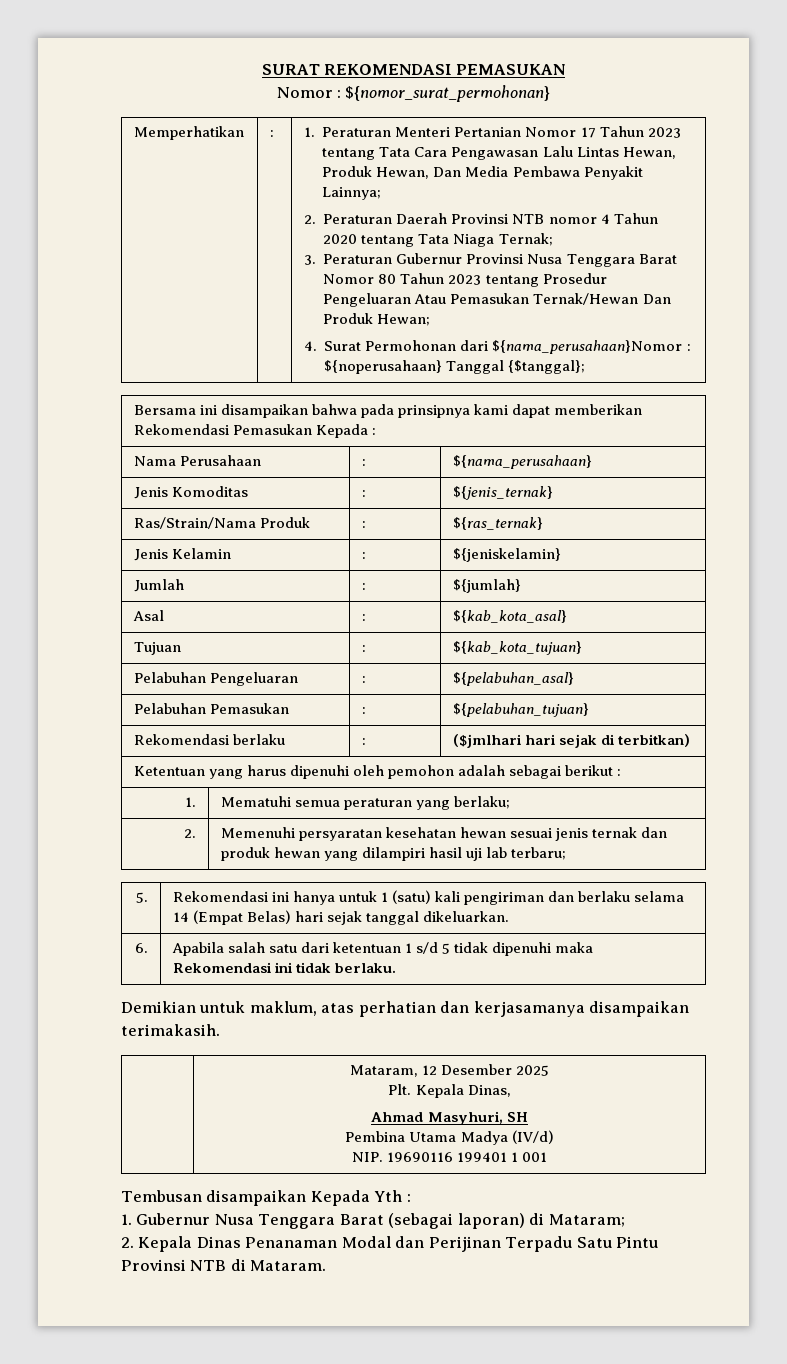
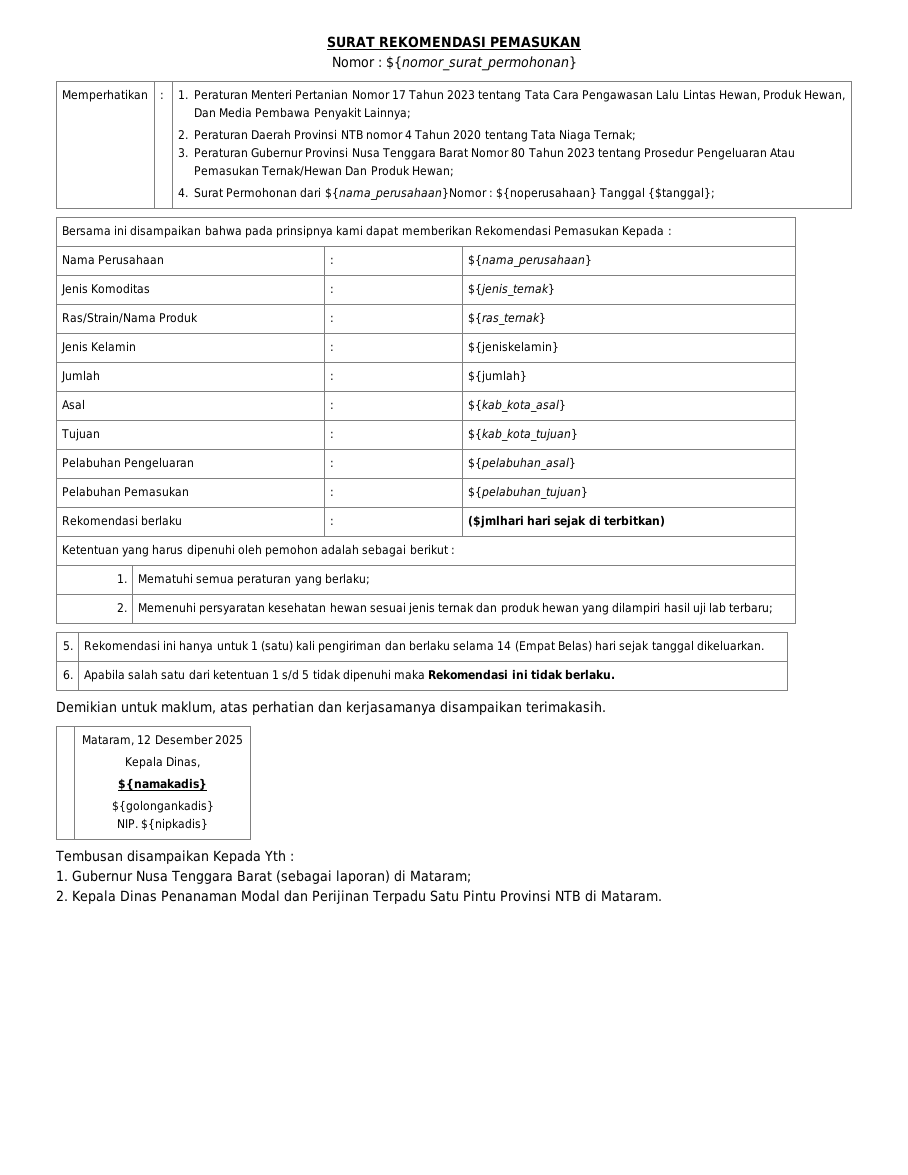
[388,1084,412,1095] Plt. -> (243, 740) none
[371,1111,528,1125] [345,1130,554,1145] [351,1152,548,1162] Ahmad Masyhuri, SH // Pembina Utama Madya (IV/d) // NIP. 19690116 199401 1 001 -> [118,778,207,790] [111,800,214,813] [116,818,209,831] ${namakadis} // ${golongankadis} // NIP. ${nipkadis}

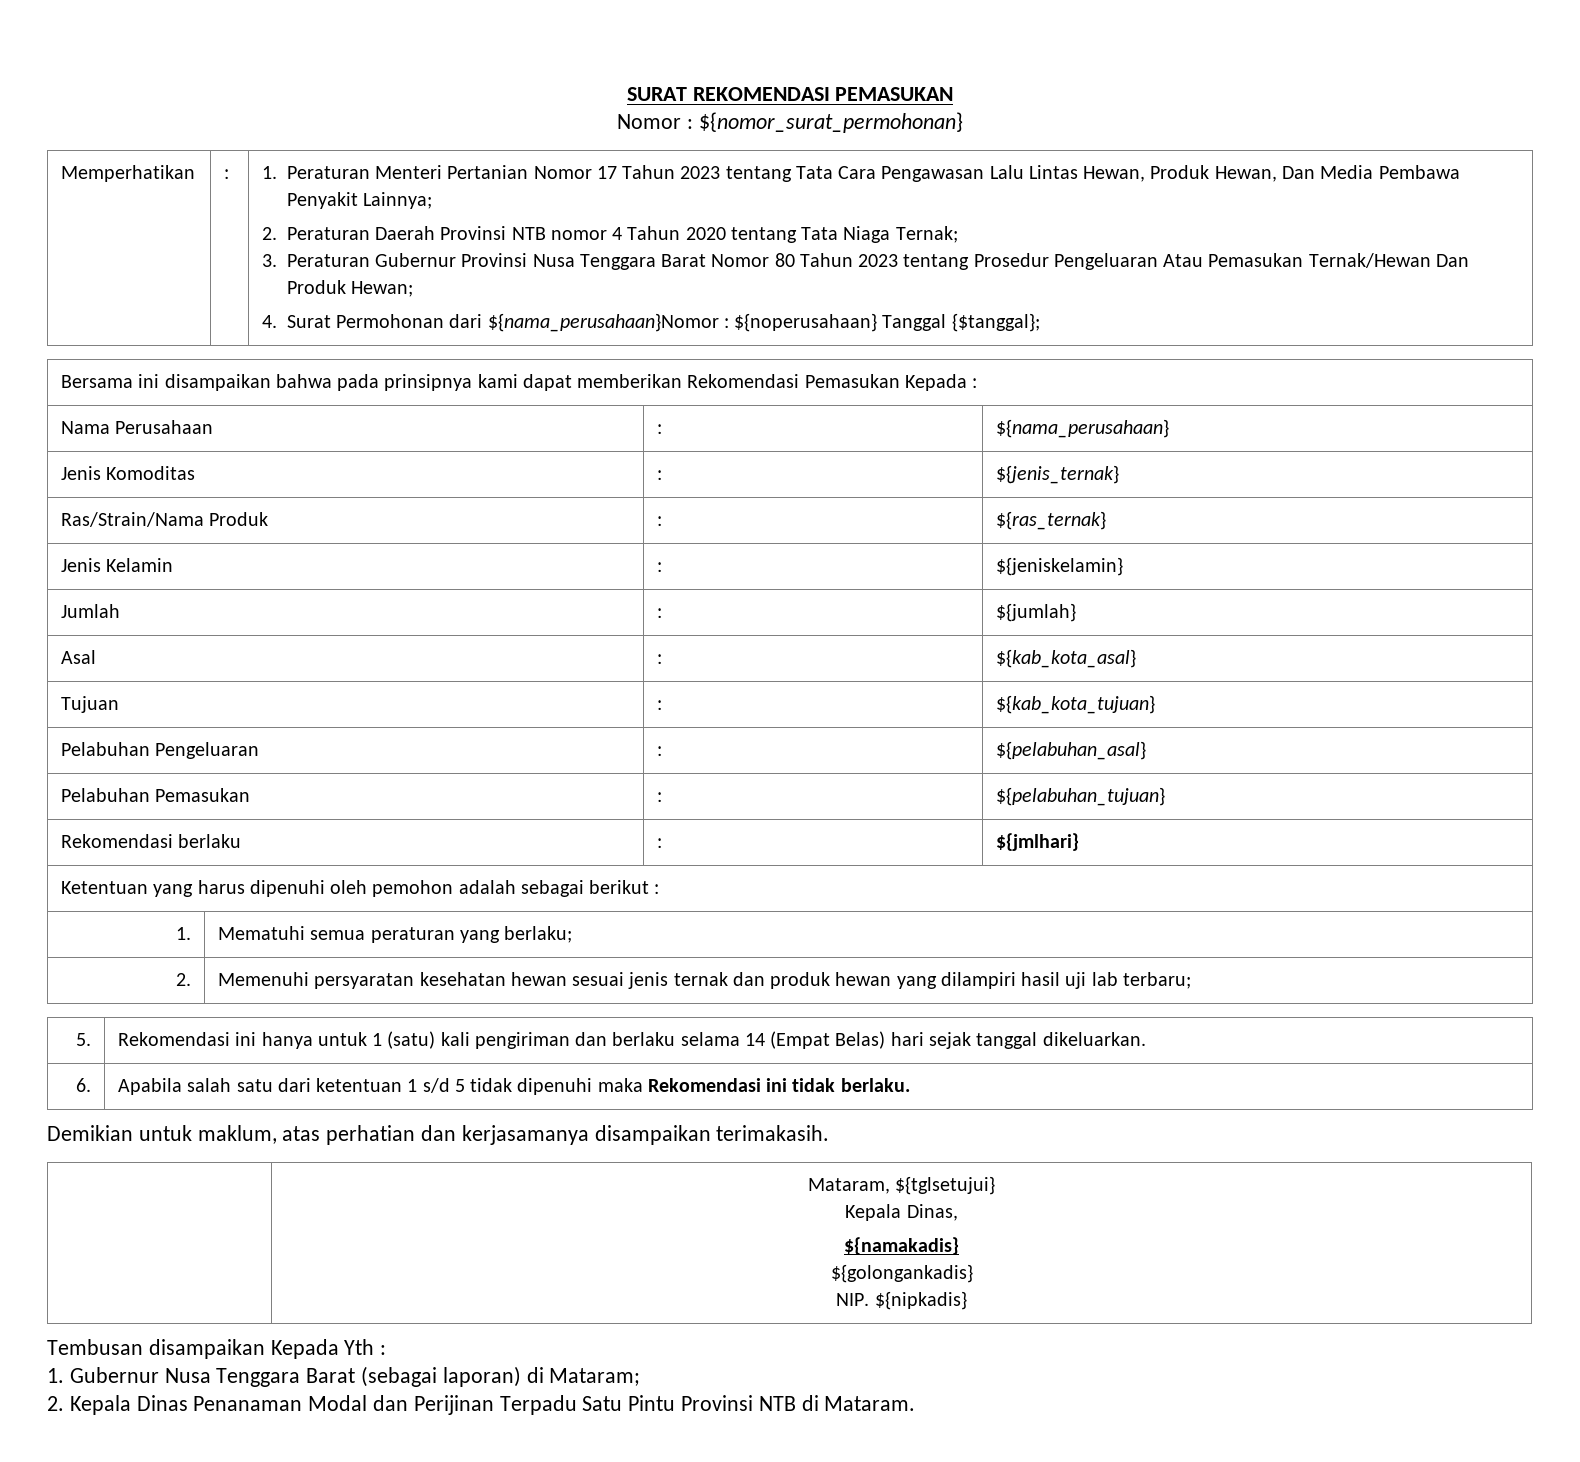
[467,515,665,528] ($jmlhari hari sejak di terbitkan) -> [996,833,1080,851] ${jmlhari}
[137,734,243,745] 12 Desember 2025 -> [895,1176,996,1195] ${tglsetujui}

